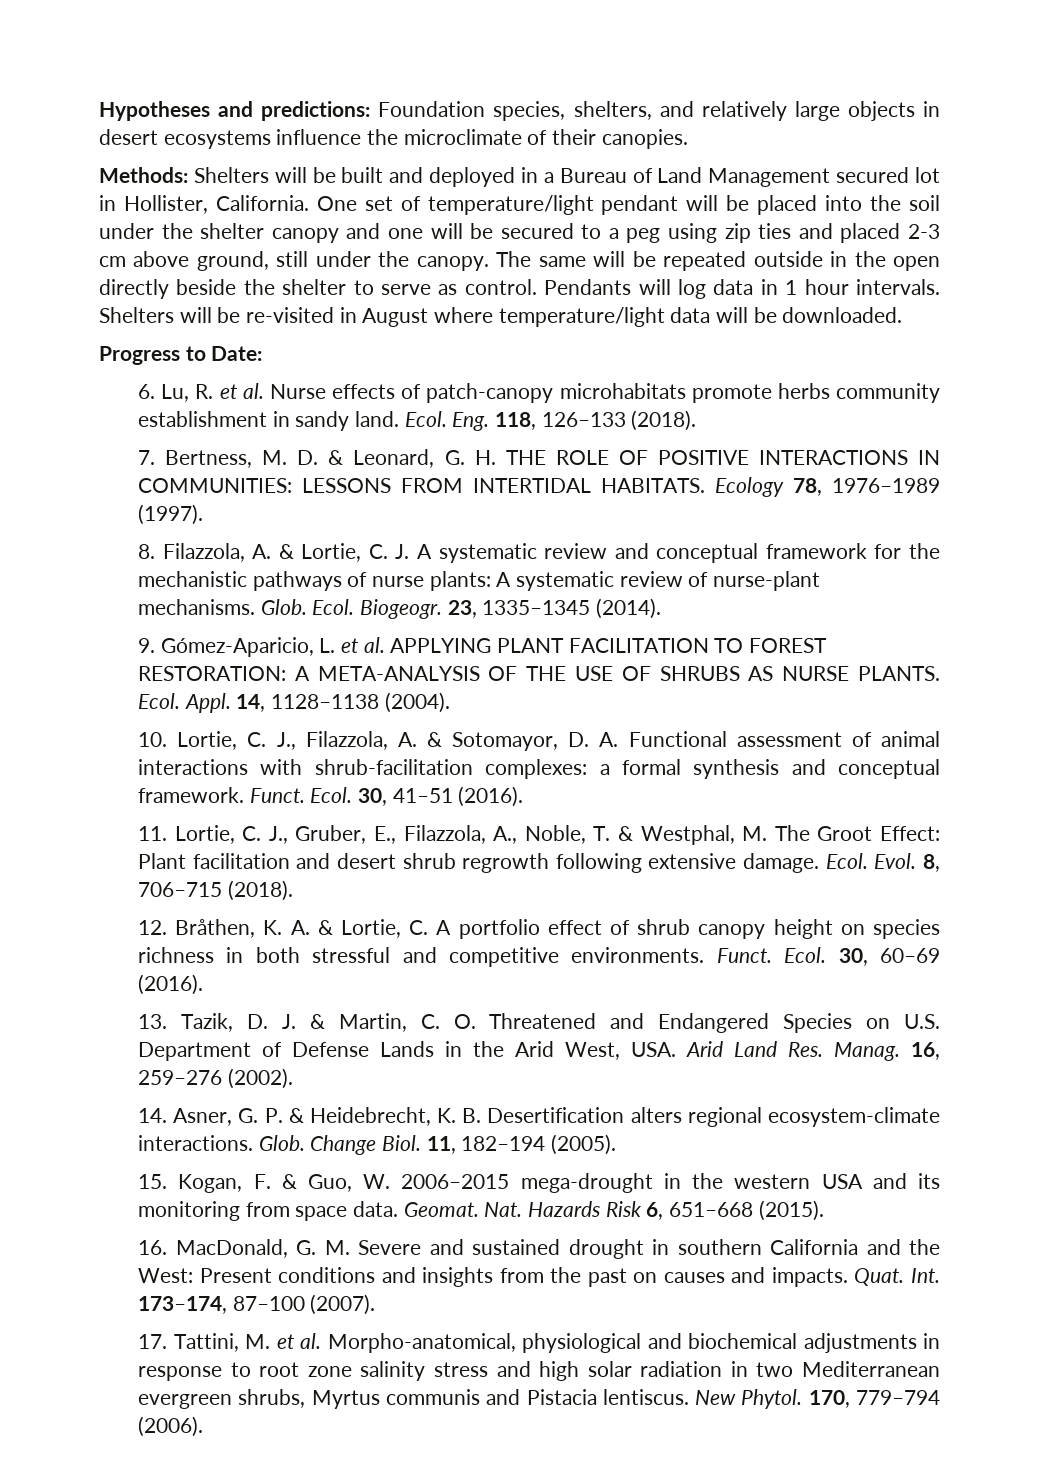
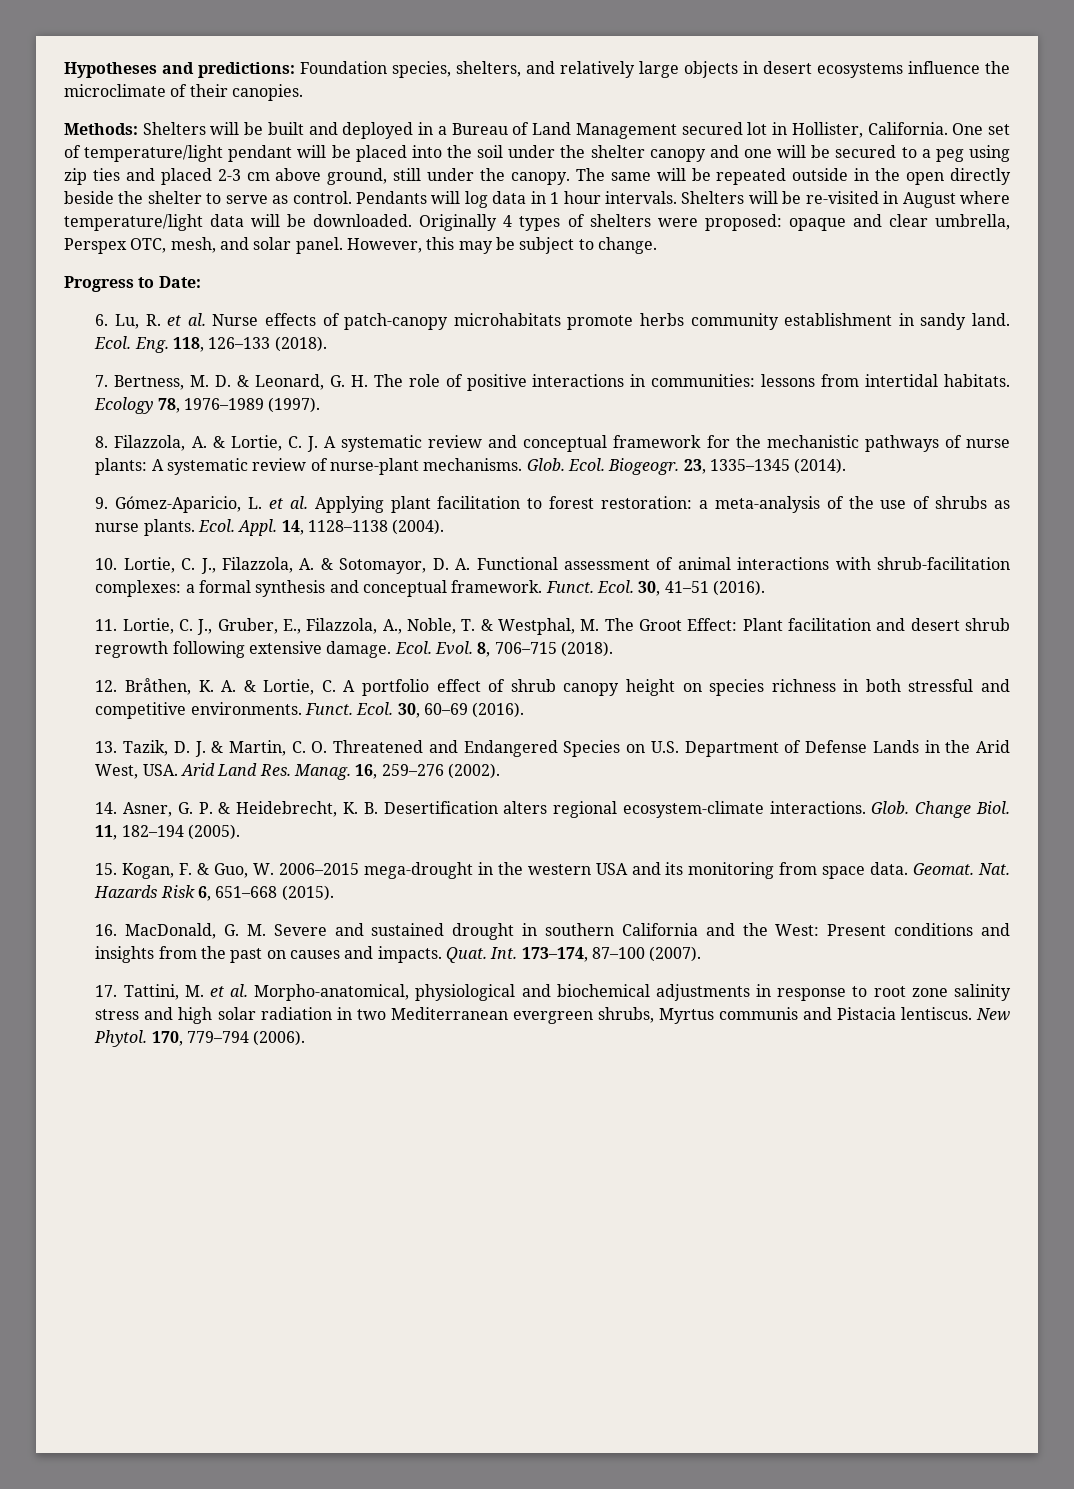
(903, 315) none -> [419,214,1011,231] [64,237,657,254] Originally 4 types of shelters were proposed: opaque and clear umbrella, Perspex OTC, mesh, and solar panel. However, this may be subject to change.
[505,450,941,465] [138,478,706,493] THE ROLE OF POSITIVE INTERACTIONS IN COMMUNITIES: LESSONS FROM INTERTIDAL HABITATS. -> [373,374,1010,391] The role of positive interactions in communities: lessons from intertidal habitats.
[390,638,828,653] [138,666,940,681] APPLYING PLANT FACILITATION TO FOREST RESTORATION: A META-ANALYSIS OF THE USE OF SHRUBS AS NURSE PLANTS. -> [314,496,1010,513] [95,519,195,536] Applying plant facilitation to forest restoration: a meta-analysis of the use of shrubs as nurse plants.

